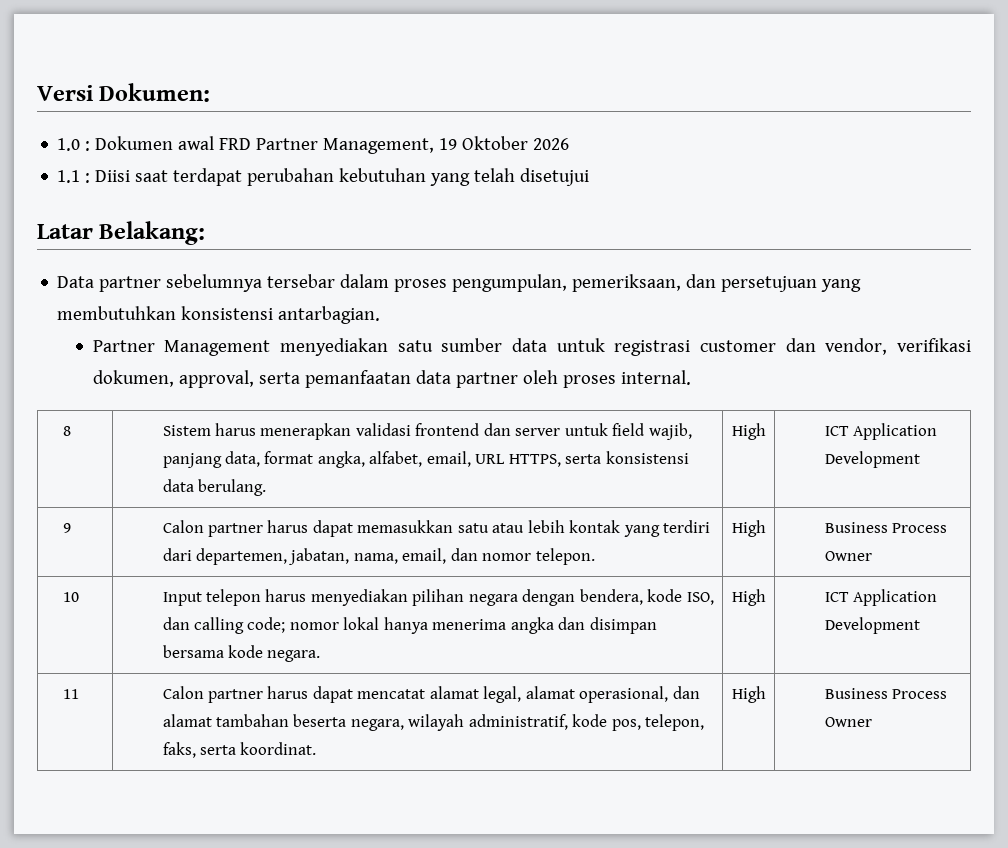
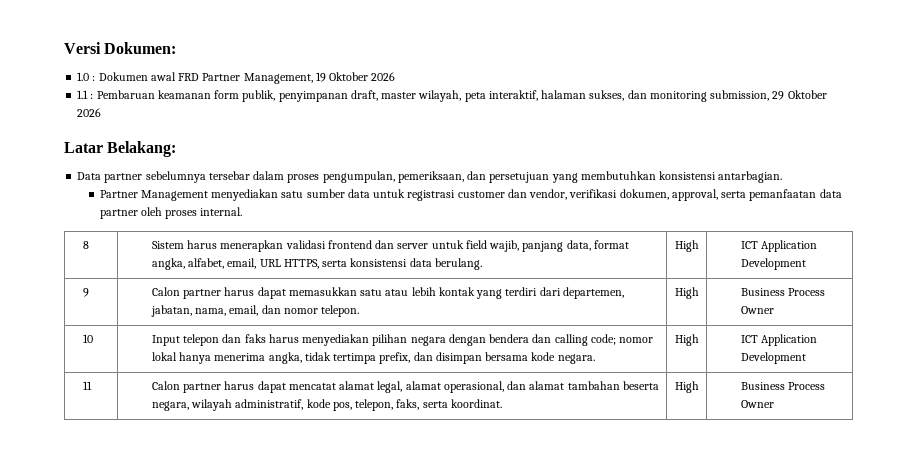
[95,168,590,186] Diisi saat terdapat perubahan kebutuhan yang telah disetujui -> [96,90,827,102] [77,108,102,117] Pembaruan keamanan form publik, penyimpanan draft, master wilayah, peta interaktif, halaman sukses, dan monitoring submission, 29 Oktober 2026
(261, 597) none -> [222,334,266,343] dan faks
[579,589,714,605] bendera, kode ISO, -> [489,334,530,343] bendera
[510,617,554,634] angka -> [268,352,411,364] angka, tidak tertimpa prefix,

